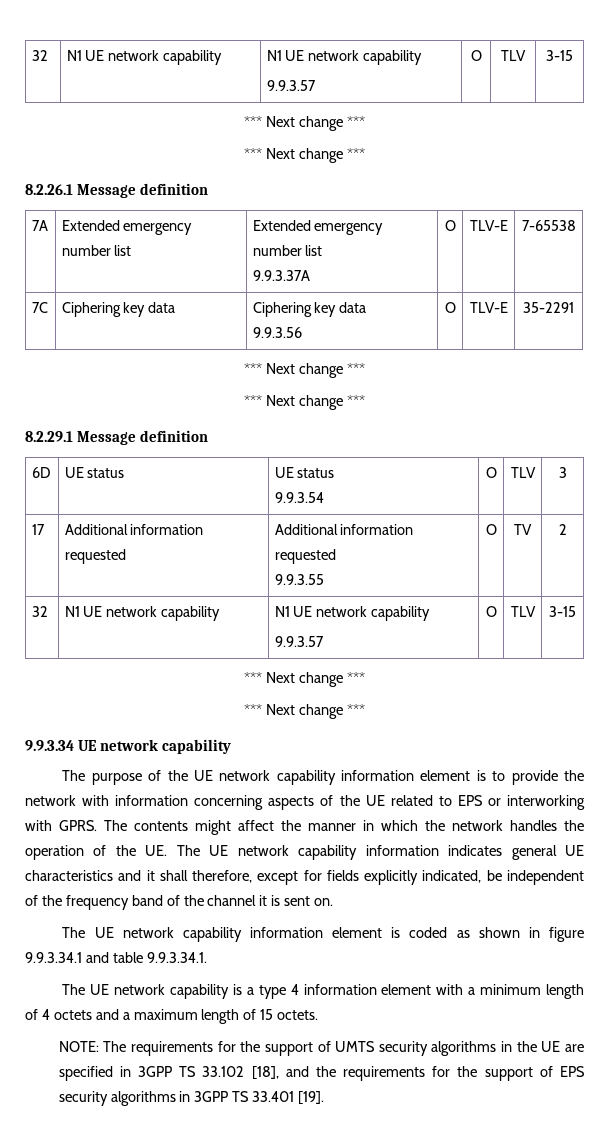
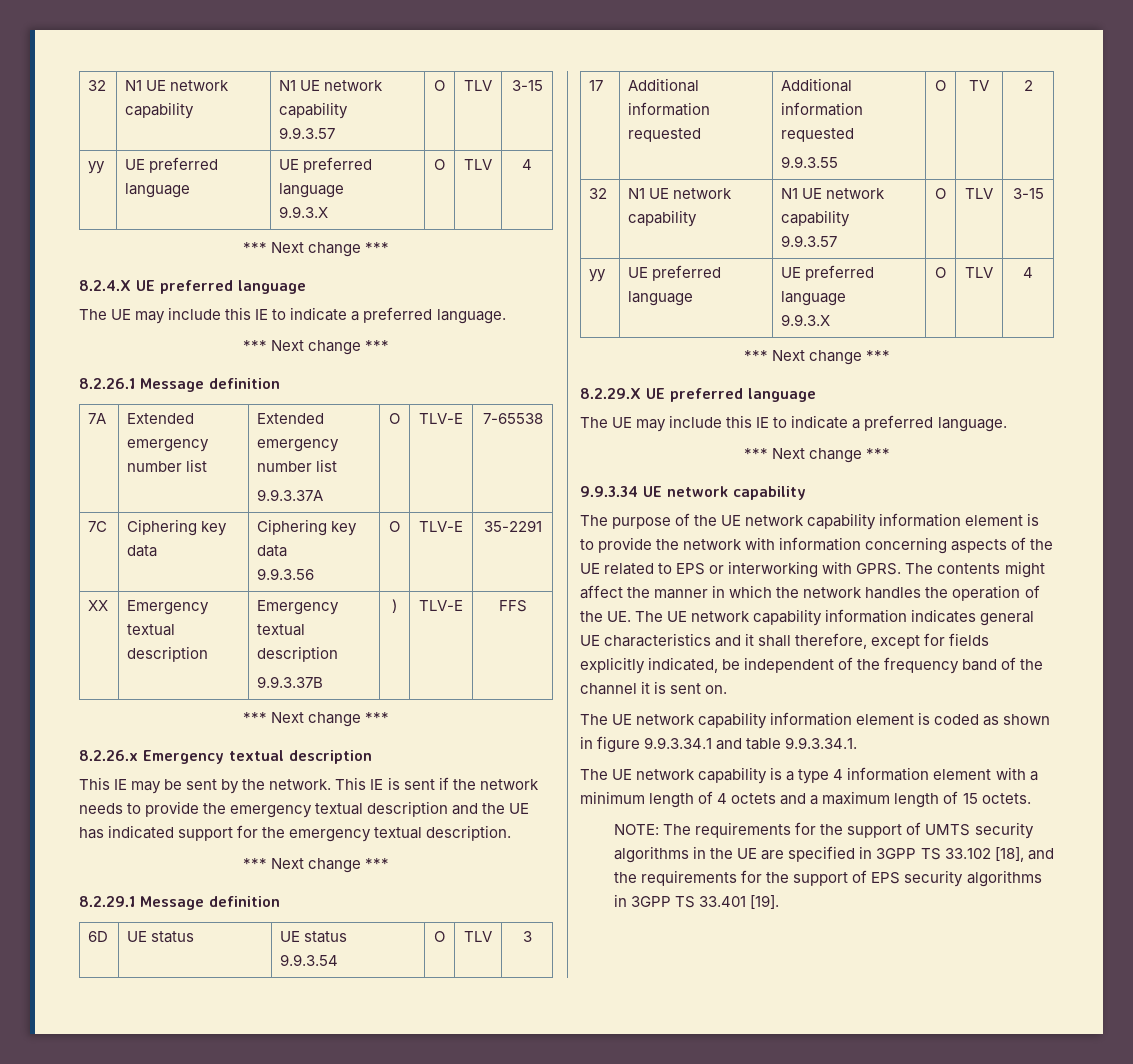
[244,116,365,131] // *** Next change *** -> [88,161,106,174] [125,157,219,173] [125,183,191,198] [279,157,373,173] [279,183,345,198] [279,206,329,218] [434,159,445,170] [464,159,492,170] [522,159,532,170] [242,242,390,257] [79,280,306,294] [79,307,506,324] // yy | UE preferred language | UE preferred language // 9.9.3.X | O | TLV | 4 // *** Next change *** // 8.2.4.X UE preferred language // The UE may include this IE to indicate a preferred language.
[244,363,365,378] // *** Next change *** -> [88,600,109,611] [127,600,210,615] [127,624,176,636] [127,646,209,662] [257,600,340,615] [257,624,306,636] [257,646,339,662] [257,676,324,688] [392,599,397,613] [419,600,463,611] [498,600,527,612] [242,712,390,727] [79,750,372,764] [79,777,539,794] [79,801,530,818] [79,825,512,842] // XX | Emergency textual description | Emergency textual description // 9.9.3.37B | ) | TLV-E | FFS // *** Next change *** // 8.2.26.x Emergency textual description // This IE may be sent by the network. This IE is sent if the network needs to provide the emergency textual description and the UE has indicated support for the emergency textual description.
[244,672,365,687] // *** Next change *** -> [589,269,607,282] [628,265,722,281] [628,291,694,306] [781,265,875,281] [781,291,847,306] [781,314,831,326] [935,267,946,278] [965,267,993,278] [1023,267,1033,278] [743,350,891,365] [580,388,816,402] [580,415,1007,432] // yy | UE preferred language | UE preferred language // 9.9.3.X | O | TLV | 4 // *** Next change *** // 8.2.29.X UE preferred language // The UE may include this IE to indicate a preferred language.

